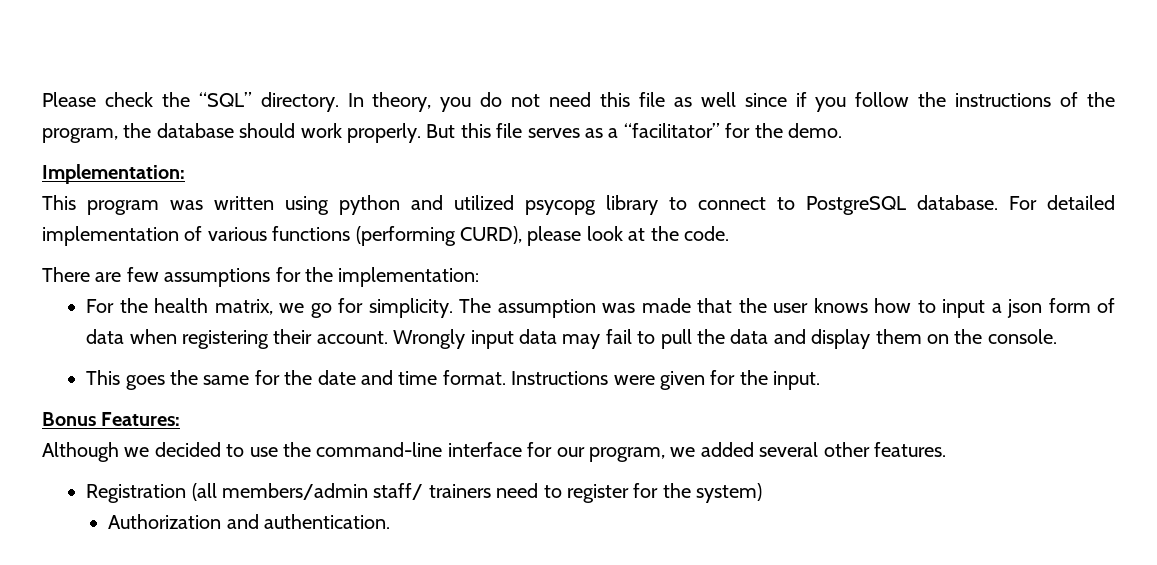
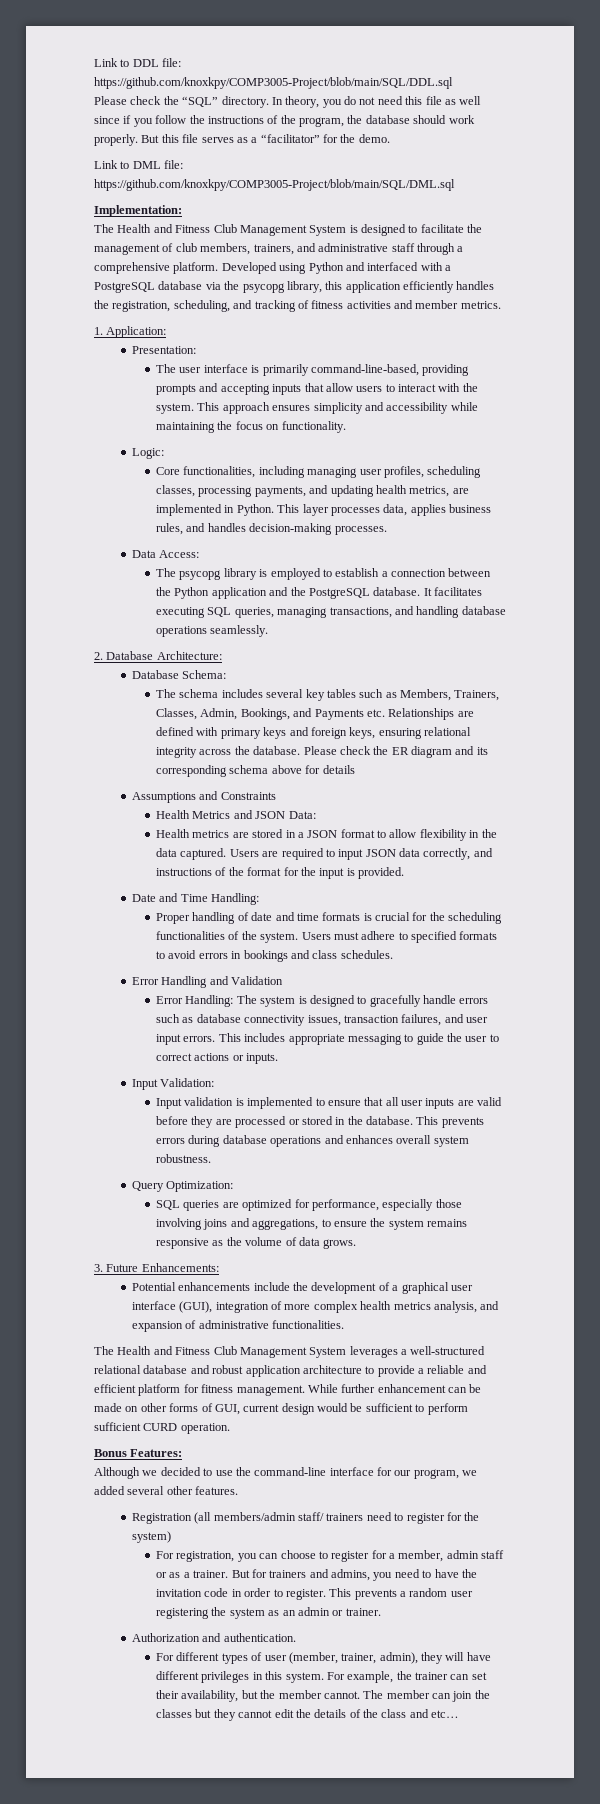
(42, 99) none -> [94,58,182,67] [94,77,453,89] Link to DDL file: https://github.com/knoxkpy/COMP3005-Project/blob/main/SQL/DDL.sql //
[42,164,185,184] [42,195,1115,215] [42,226,729,246] [42,267,480,287] [86,298,1115,318] [86,329,1057,349] [86,370,821,390] Implementation: // This program was written using python and utilized psycopg library to connect to PostgreSQL database. For detailed implementation of various functions (performing CURD), please look at the code. // There are few assumptions for the implementation: // For the health matrix, we go for simplicity. The assumption was made that the user knows how to input a json form of data when registering their account. Wrongly input data may fail to pull the data and display them on the console. // This goes the same for the date and time format. Instructions were given for the input. -> [94,160,184,169] [94,179,455,191] [94,205,182,217] [94,224,483,236] [94,243,464,255] [94,262,451,274] [94,281,495,293] [94,300,501,312] [94,326,167,338] [131,346,196,354] [156,364,470,376] [156,383,478,395] [156,402,478,414] [156,421,346,433] [131,448,164,459] [156,466,482,478] [156,485,469,497] [156,504,492,516] [156,523,387,535] [131,550,200,558] [156,568,492,580] [156,587,483,599] [156,606,506,618] [156,625,269,637] [94,651,222,660] [131,670,227,679] [156,689,500,701] [156,708,474,720] [156,727,472,739] [156,746,488,758] [156,765,355,777] [131,791,276,803] [156,810,316,819] [156,829,497,841] [156,848,493,860] [156,867,405,879] [131,893,260,905] [156,912,503,924] [156,931,498,943] [156,950,393,962] [131,976,284,988] [156,995,489,1007] [156,1014,489,1026] [156,1033,499,1045] [156,1053,279,1064] [131,1078,215,1090] [156,1097,503,1109] [156,1116,484,1128] [156,1135,469,1147] [156,1154,212,1163] [131,1181,234,1192] [156,1199,462,1211] [156,1218,468,1230] [156,1237,357,1249] [94,1263,219,1272] [131,1282,473,1294] [131,1301,500,1313] [131,1320,345,1332] [94,1346,486,1358] [94,1365,487,1377] [94,1384,482,1396] [94,1403,468,1415] [94,1422,230,1434] Link to DML file: https://github.com/knoxkpy/COMP3005-Project/blob/main/SQL/DML.sql // Implementation: // The Health and Fitness Club Management System is designed to facilitate the management of club members, trainers, and administrative staff through a comprehensive platform. Developed using Python and interfaced with a PostgreSQL database via the psycopg library, this application efficiently handles the registration, scheduling, and tracking of fitness activities and member metrics. // 1. Application: // Presentation: // The user interface is primarily command-line-based, providing prompts and accepting inputs that allow users to interact with the system. This approach ensures simplicity and accessibility while maintaining the focus on functionality. // Logic: // Core functionalities, including managing user profiles, scheduling classes, processing payments, and updating health metrics, are implemented in Python. This layer processes data, applies business rules, and handles decision-making processes. // Data Access: // The psycopg library is employed to establish a connection between the Python application and the PostgreSQL database. It facilitates executing SQL queries, managing transactions, and handling database operations seamlessly. // 2. Database Architecture: // Database Schema: // The schema includes several key tables such as Members, Trainers, Classes, Admin, Bookings, and Payments etc. Relationships are defined with primary keys and foreign keys, ensuring relational integrity across the database. Please check the ER diagram and its corresponding schema above for details // Assumptions and Constraints // Health Metrics and JSON Data: // Health metrics are stored in a JSON format to allow flexibility in the data captured. Users are required to input JSON data correctly, and instructions of the format for the input is provided. // Date and Time Handling: // Proper handling of date and time formats is crucial for the scheduling functionalities of the system. Users must adhere to specified formats to avoid errors in bookings and class schedules. // Error Handling and Validation // Error Handling: The system is designed to gracefully handle errors such as database connectivity issues, transaction failures, and user input errors. This includes appropriate messaging to guide the user to correct actions or inputs. // Input Validation: // Input validation is implemented to ensure that all user inputs are valid before they are processed or stored in the database. This prevents errors during database operations and enhances overall system robustness. // Query Optimization: // SQL queries are optimized for performance, especially those involving joins and aggregations, to ensure the system remains responsive as the volume of data grows. // 3. Future Enhancements: // Potential enhancements include the development of a graphical user interface (GUI), integration of more complex health metrics analysis, and expansion of administrative functionalities. // The Health and Fitness Club Management System leverages a well-structured relational database and robust application architecture to provide a reliable and efficient platform for fitness management. While further enhancement can be made on other forms of GUI, current design would be sufficient to perform sufficient CURD operation.
[108,514,391,529] Authorization and authentication. -> [156,1550,505,1562] [156,1569,477,1581] [156,1588,473,1600] [156,1607,381,1619] [131,1633,296,1642] [156,1652,491,1664] [156,1671,487,1683] [156,1690,490,1702] [156,1709,460,1721] For registration, you can choose to register for a member, admin staff or as a trainer. But for trainers and admins, you need to have the invitation code in order to register. This prevents a random user registering the system as an admin or trainer. // Authorization and authentication. // For different types of user (member, trainer, admin), they will have different privileges in this system. For example, the trainer can set their availability, but the member cannot. The member can join the classes but they cannot edit the details of the class and etc…

